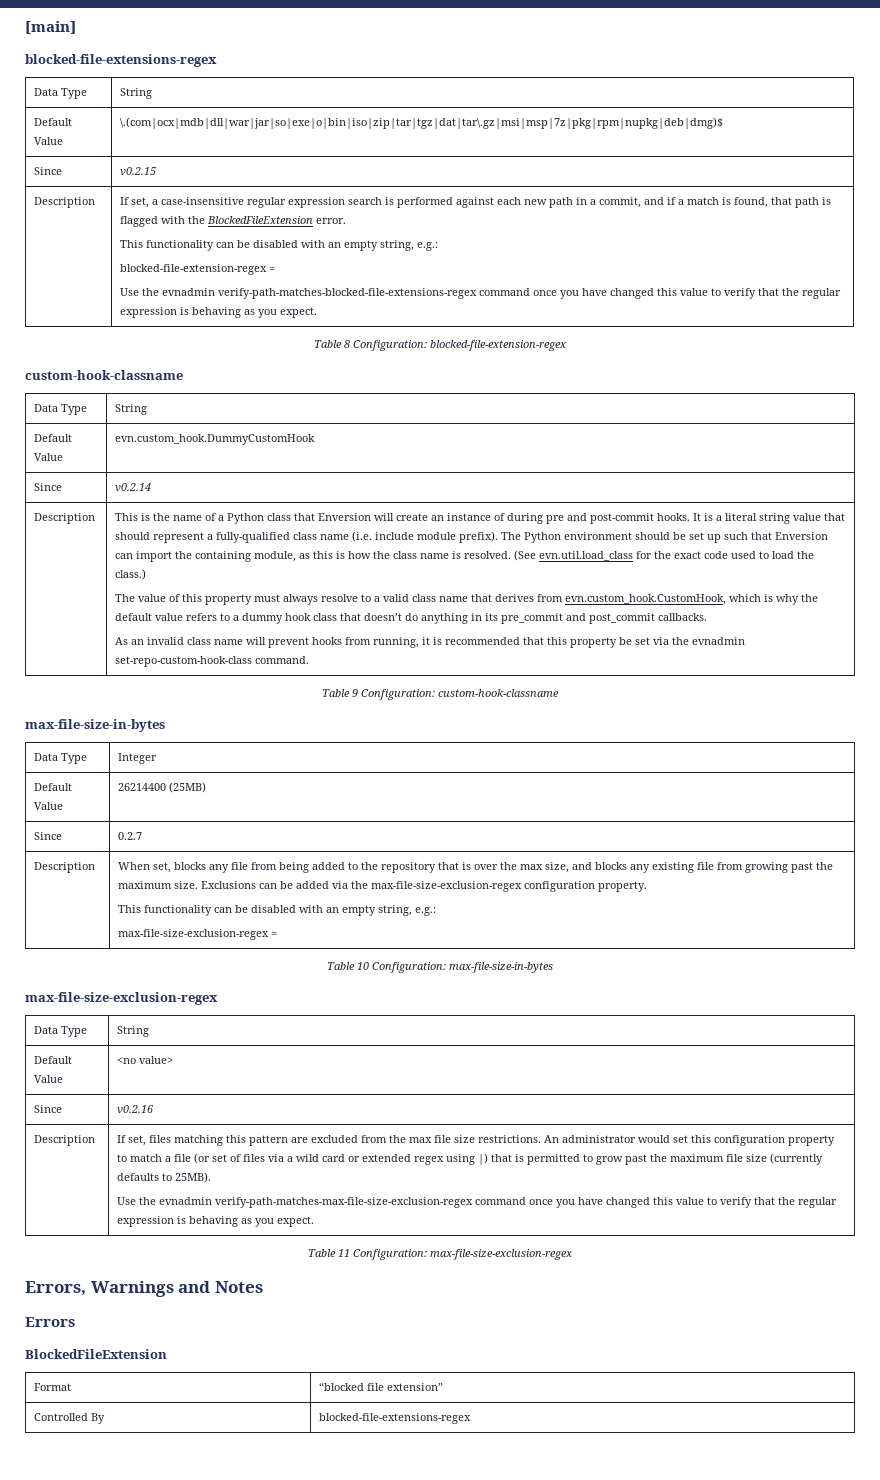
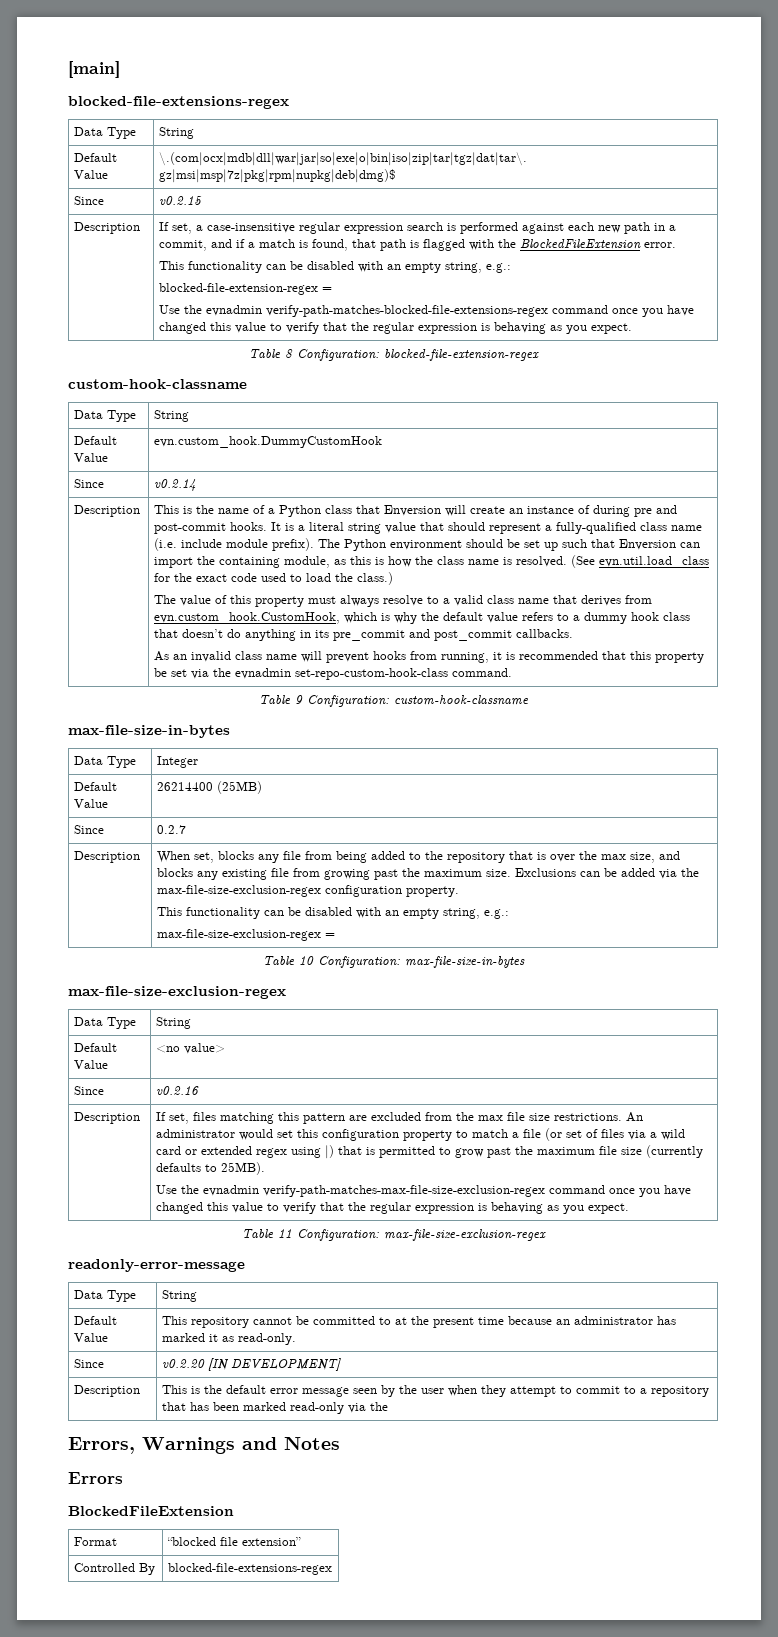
(573, 1254) none -> [68,1259,245,1272] [73,1290,136,1302] [161,1290,197,1302] [73,1316,117,1325] [73,1333,108,1342] [161,1316,676,1328] [161,1333,296,1345] [73,1359,104,1368] [161,1358,341,1371] [73,1385,140,1397] [161,1385,709,1397] [161,1402,388,1414] // readonly-error-message // Data Type | String // Default Value | This repository cannot be committed to at the present time because an administrator has marked it as read-only. // Since | v0.2.20 [IN DEVELOPMENT] // Description | This is the default error message seen by the user when they attempt to commit to a repository that has been marked read-only via the

